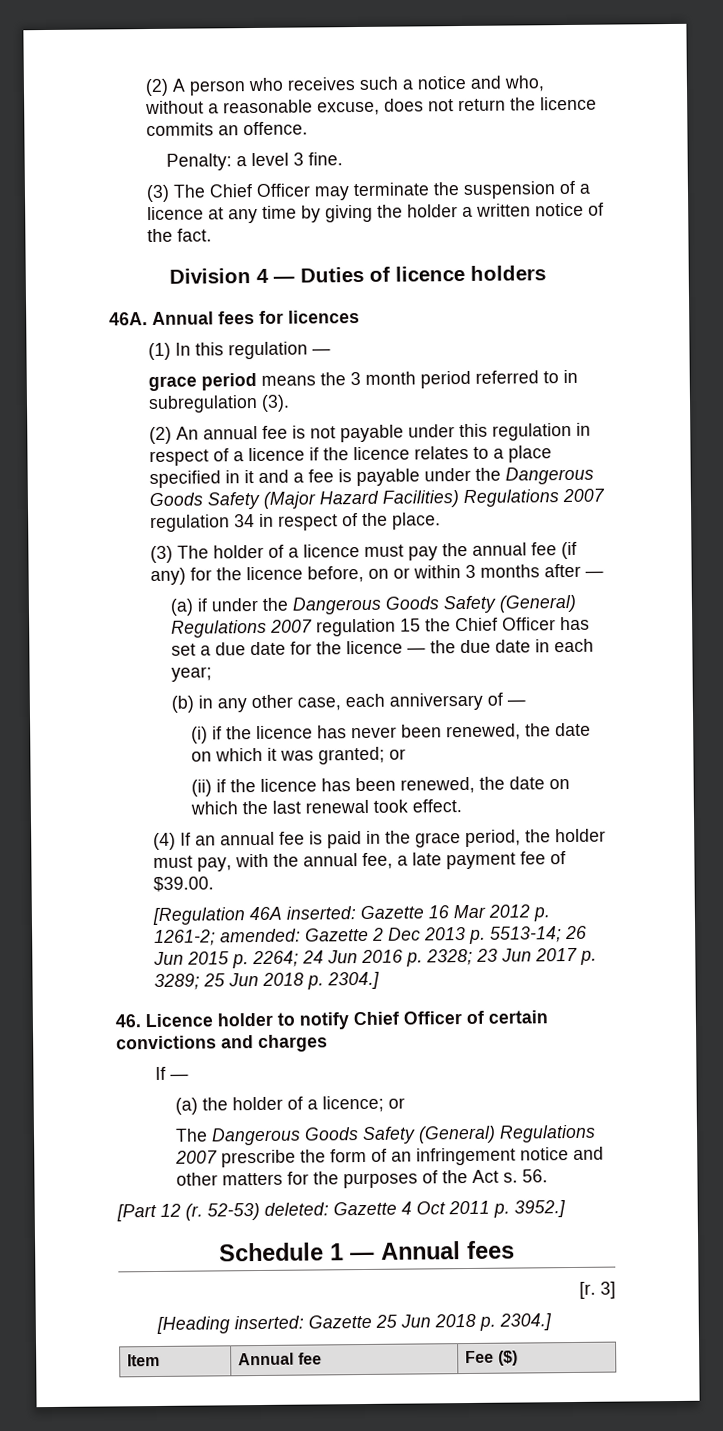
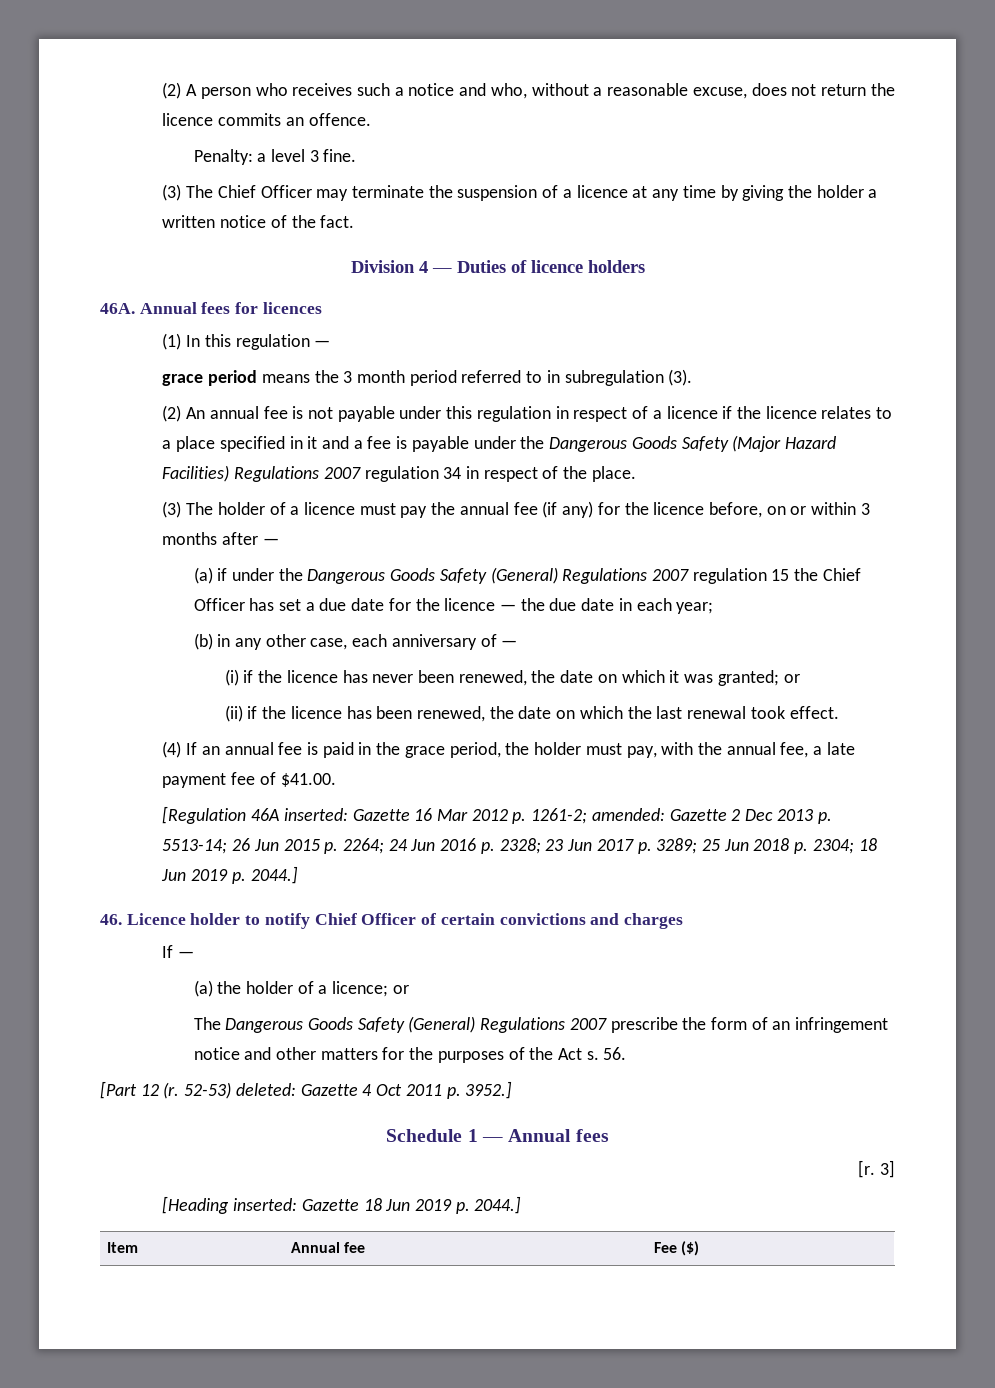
[153,876,215,893] $39.00. -> [280,773,336,787] $41.00.
[327,971,381,990] 2304.] -> [812,838,877,854] [161,866,298,884] 2304; 18 Jun 2019 p. 2044.]
[375,1313,553,1331] 25 Jun 2018 p. 2304.] -> [363,1196,522,1214] 18 Jun 2019 p. 2044.]

